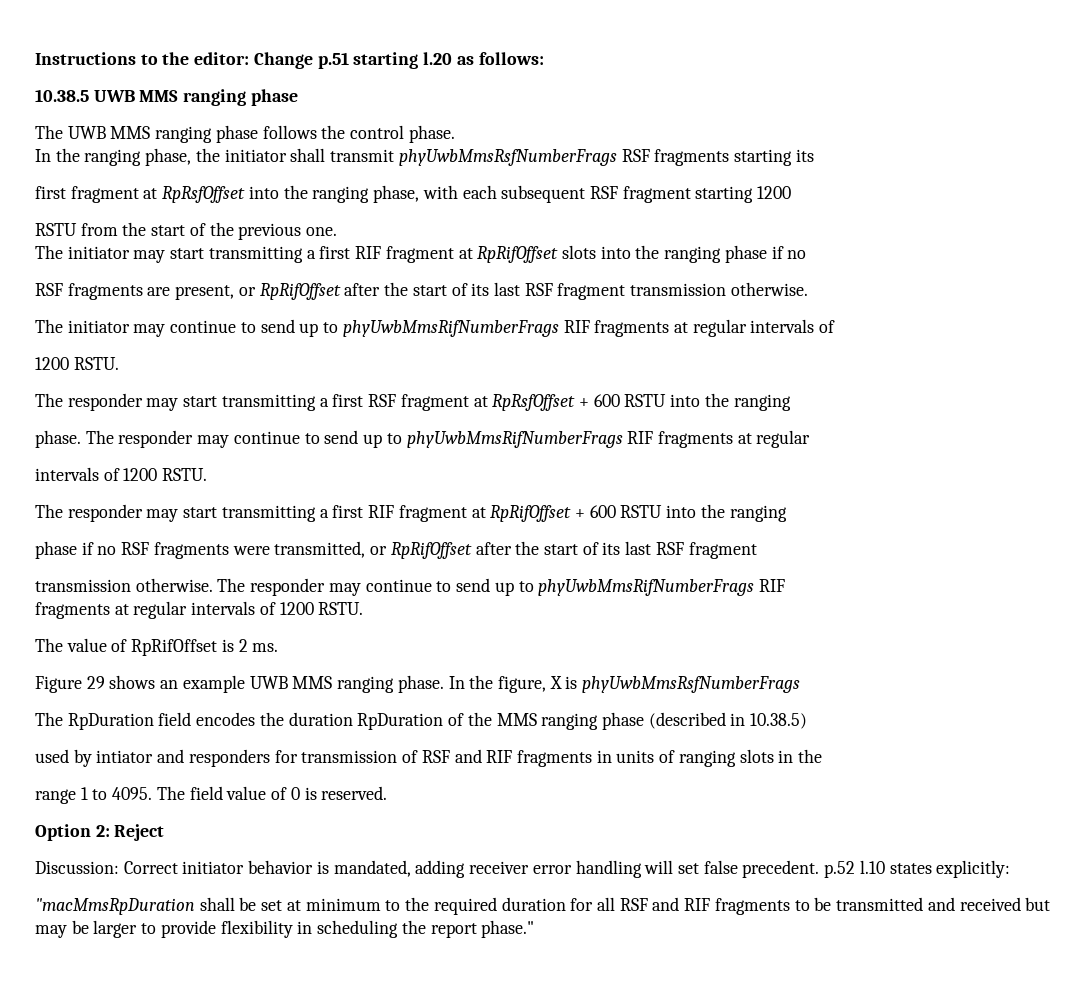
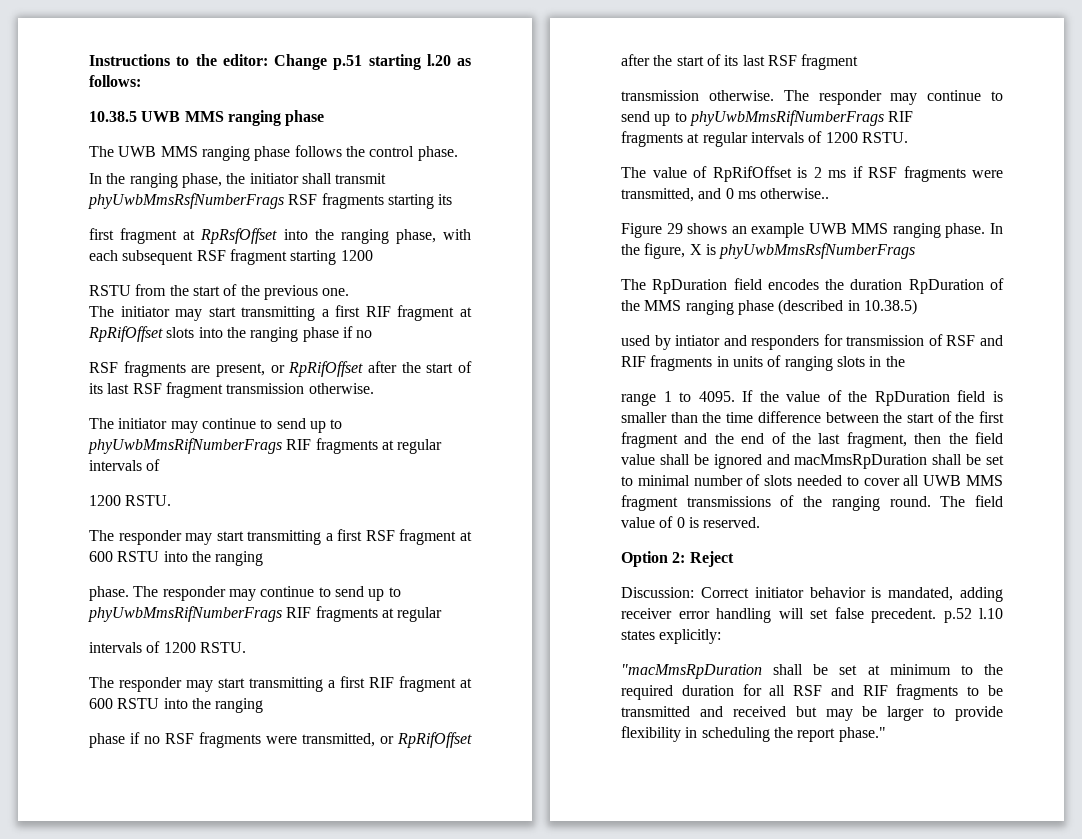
[492,394,589,411] RpRsfOffset + -> (472, 536) none
[490,505,585,522] RpRifOffset + -> (472, 683) none
[252,643,279,652] ms. -> [828,166,1003,182] [621,188,830,202] ms if RSF fragments were transmitted, and 0 ms otherwise..
(153, 793) none -> [742,390,1004,406] [621,411,1004,423] [621,432,1003,448] [621,454,1004,469] [621,474,1003,486] [621,495,931,511] If the value of the RpDuration field is smaller than the time difference between the start of the first fragment and the end of the last fragment, then the field value shall be ignored and macMmsRpDuration shall be set to minimal number of slots needed to cover all UWB MMS fragment transmissions of the ranging round.

